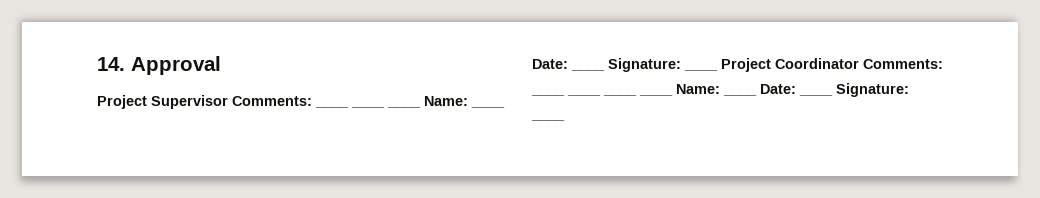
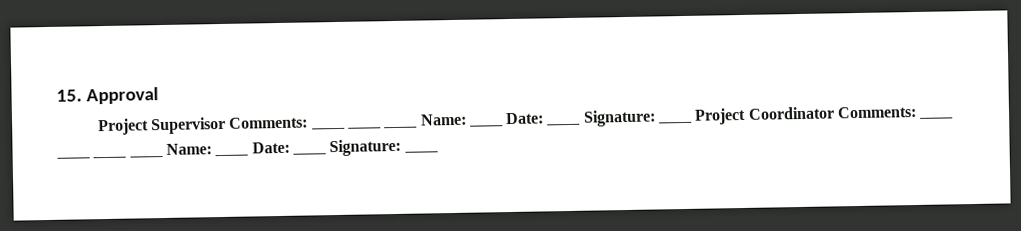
[97,57,125,71] 14. -> [56,89,82,102] 15.

